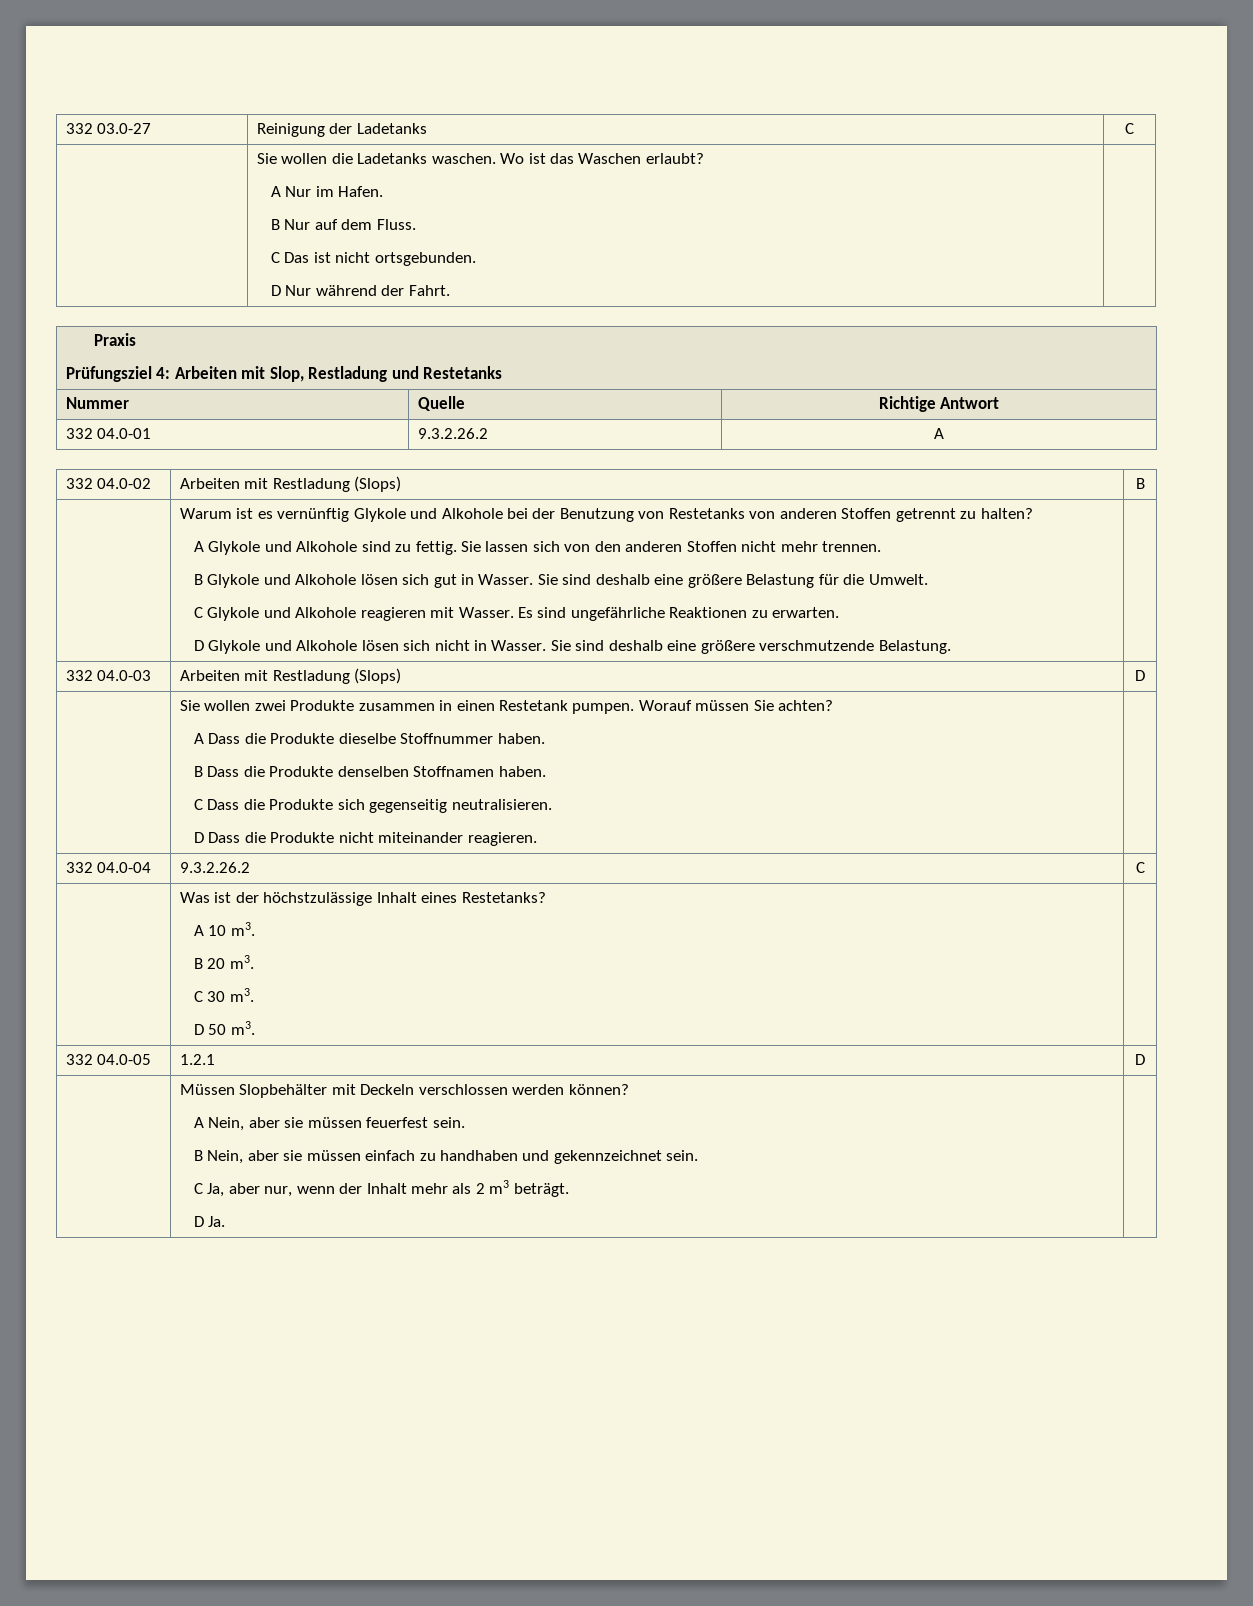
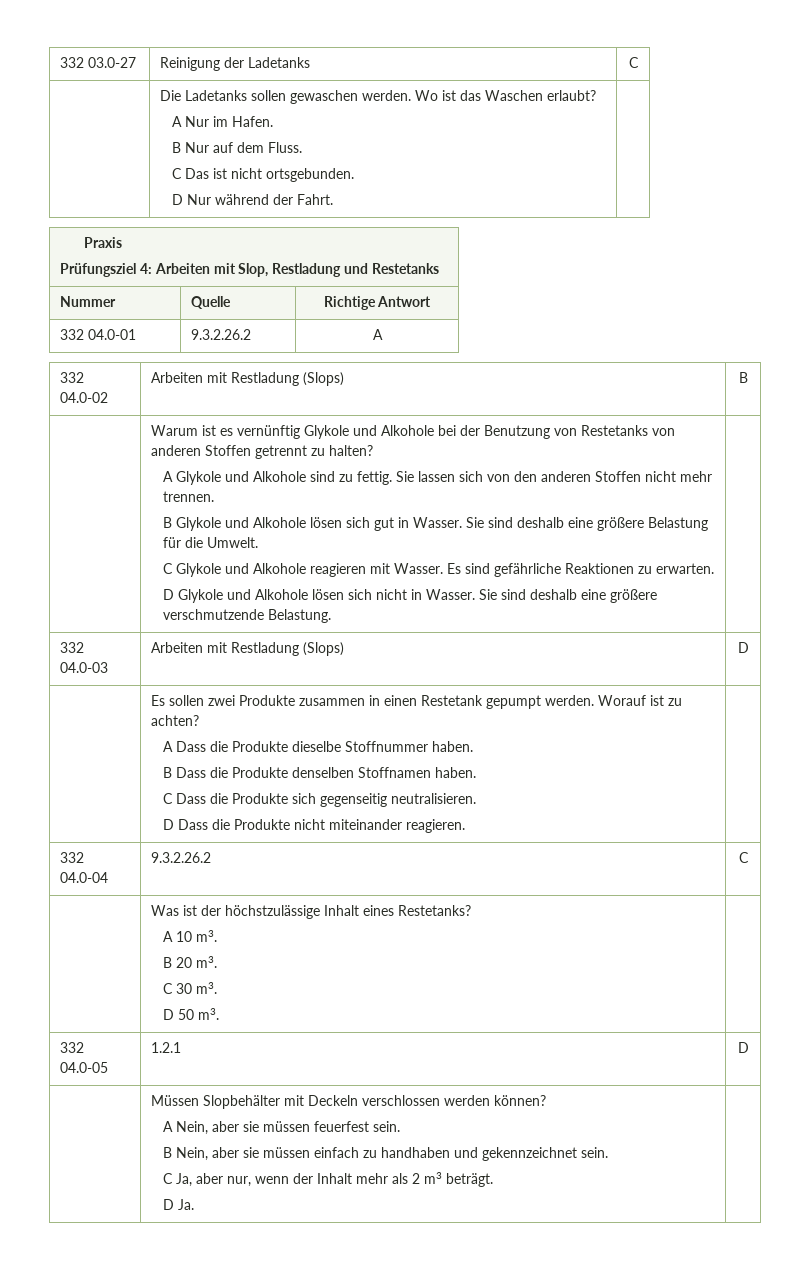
[256,153,496,164] Sie wollen die Ladetanks waschen. -> [160,90,412,104] Die Ladetanks sollen gewaschen werden.
[570,607,665,621] ungefährliche -> [493,563,561,577] gefährliche
[179,700,251,711] Sie wollen -> [151,695,205,706] Es sollen
[572,700,774,714] pumpen. Worauf müssen Sie -> [486,695,683,709] gepumpt werden. Worauf ist zu

